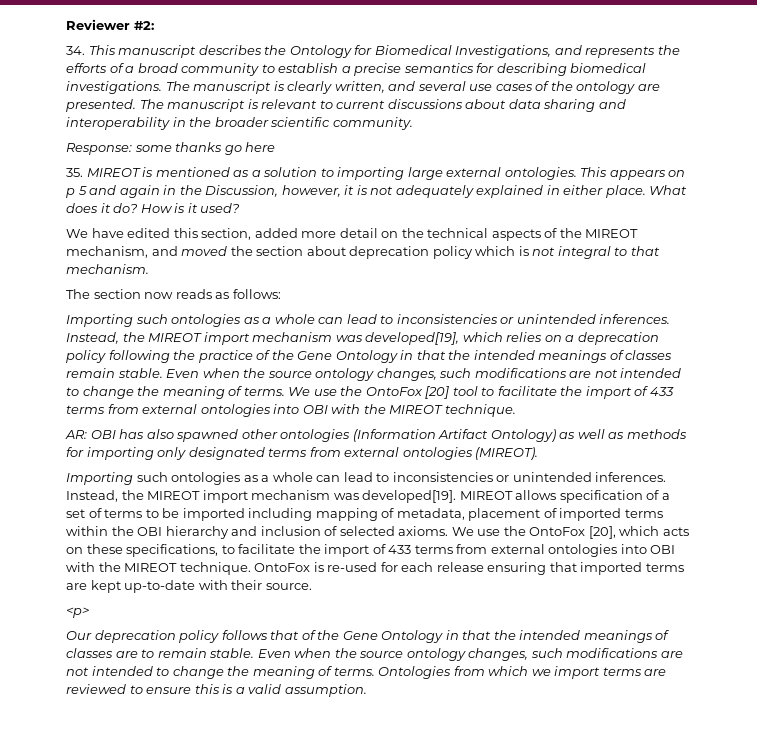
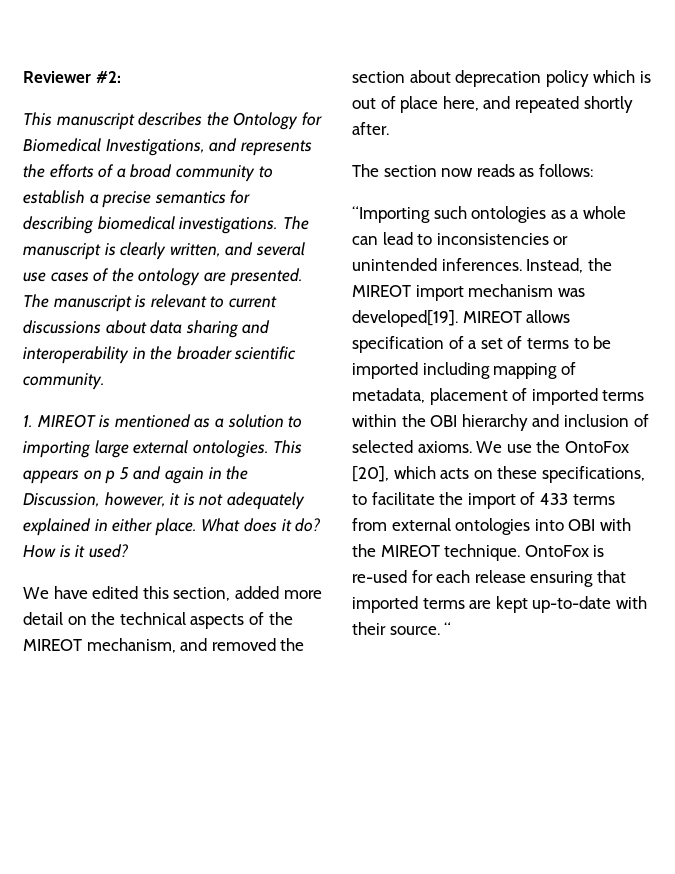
[66,46,85,55] 34. -> (121, 77) none
[66,142,276,155] [66,168,83,177] Response: some thanks go here // 35. -> [23,415,33,427] 1.
[181,246,228,256] moved -> [211,638,276,651] removed
[532,246,660,259] [66,264,149,274] not integral to that mechanism. -> [352,96,633,113] [352,122,389,135] out of place here, and repeated shortly after.
[66,314,671,327] [66,332,659,345] [66,350,673,363] [66,368,682,381] [66,386,674,399] [66,404,516,417] [65,429,687,442] [66,447,539,460] [66,472,133,485] Importing such ontologies as a whole can lead to inconsistencies or unintended inferences. Instead, the MIREOT import mechanism was developed[19], which relies on a deprecation policy following the practice of the Gene Ontology in that the intended meanings of classes remain stable. Even when the source ontology changes, such modifications are not intended to change the meaning of terms. We use the OntoFox [20] tool to facilitate the import of 433 terms from external ontologies into OBI with the MIREOT technique. // AR: OBI has also spawned other ontologies (Information Artifact Ontology) as well as methods for importing only designated terms from external ontologies (MIREOT). // Importing -> [352,206,430,223] “Importing
[66,607,89,618] [66,630,671,643] [66,648,683,661] [66,666,667,679] [66,684,367,697] // <p> // Our deprecation policy follows that of the Gene Ontology in that the intended meanings of classes are to remain stable. Even when the source ontology changes, such modifications are not intended to change the meaning of terms. Ontologies from which we import terms are reviewed to ensure this is a valid assumption. -> [444,622,452,635] “

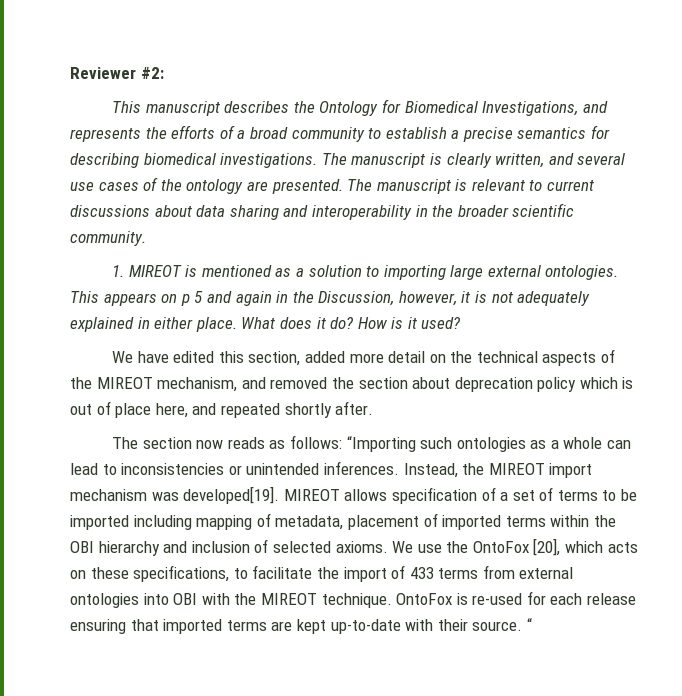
(593, 170) // -> (342, 442) none

